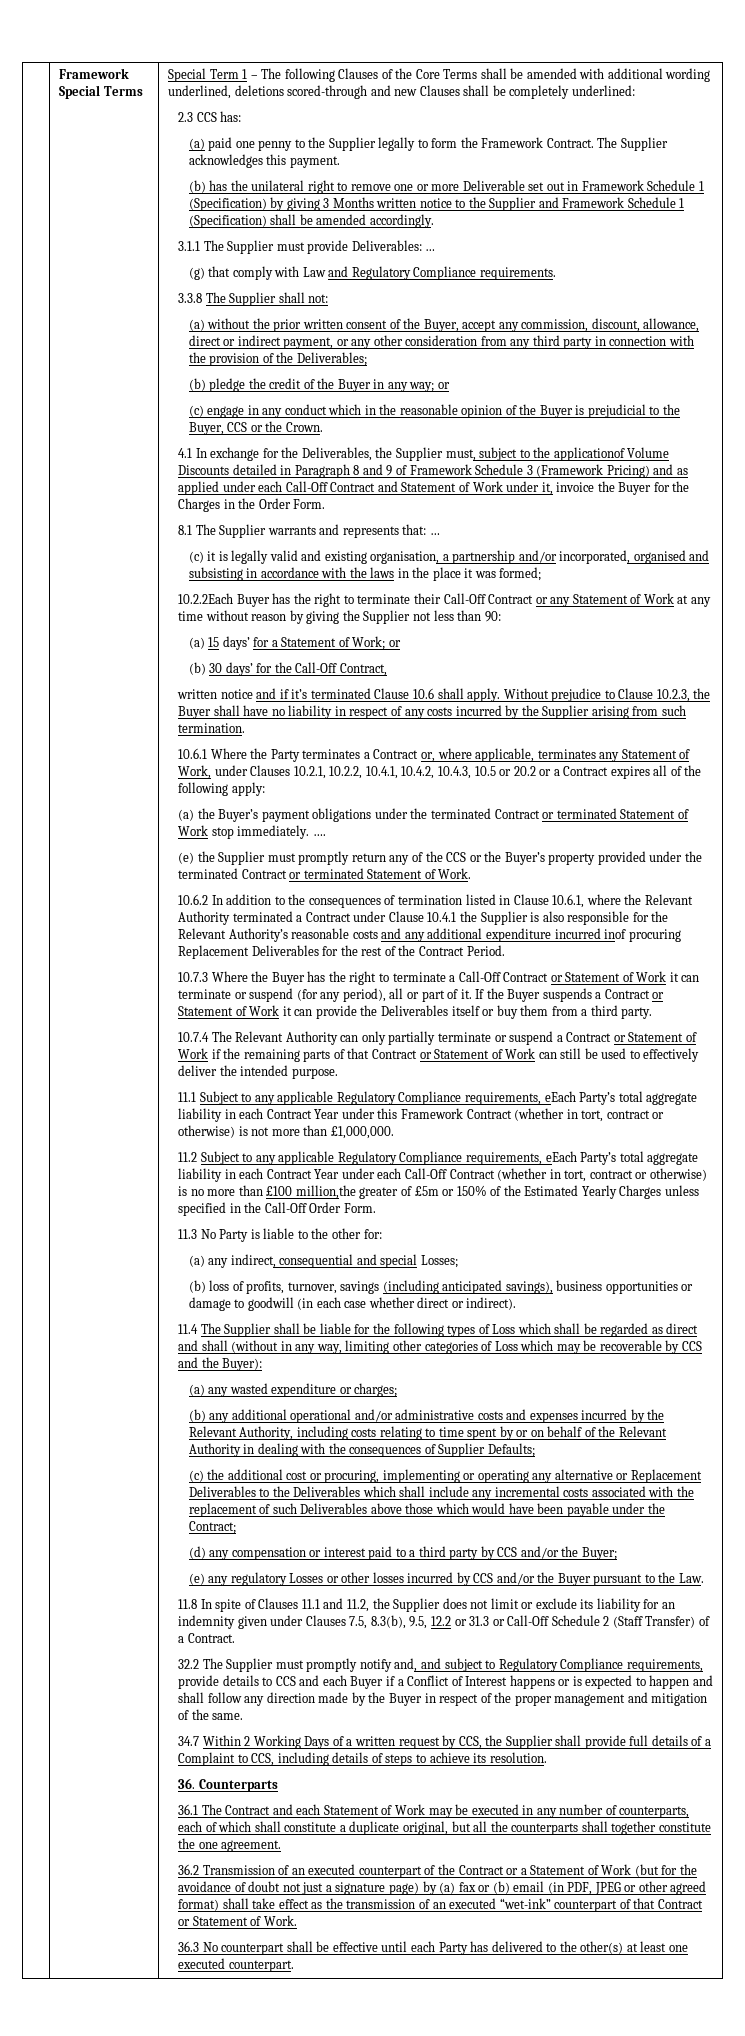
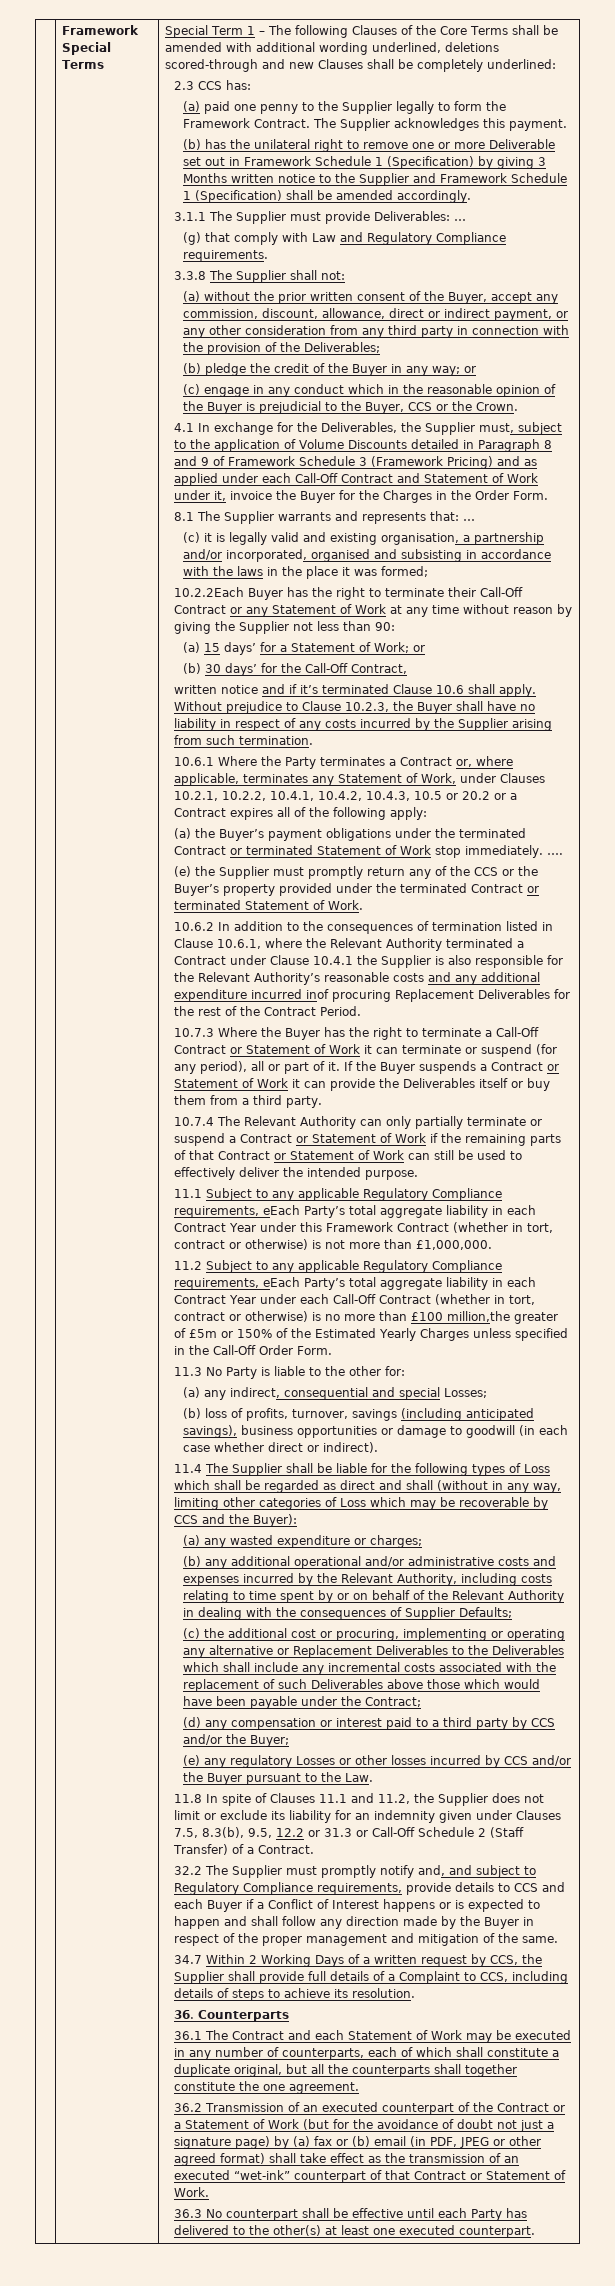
[553,447,625,461] applicationof -> [214,439,297,452] application of

